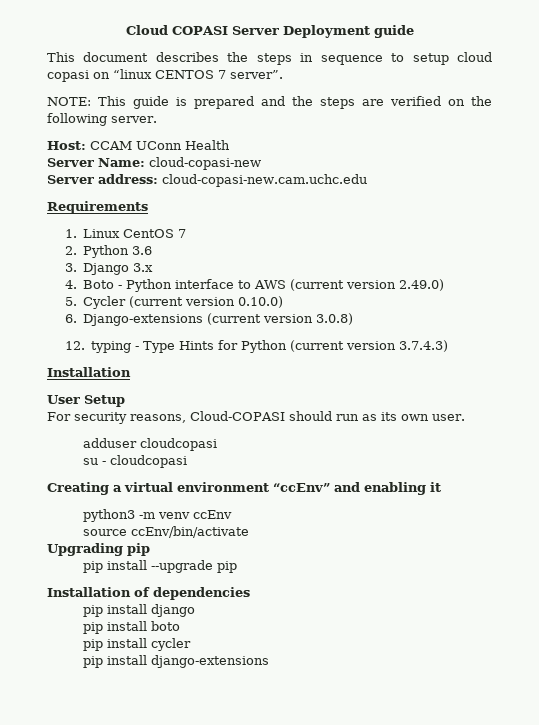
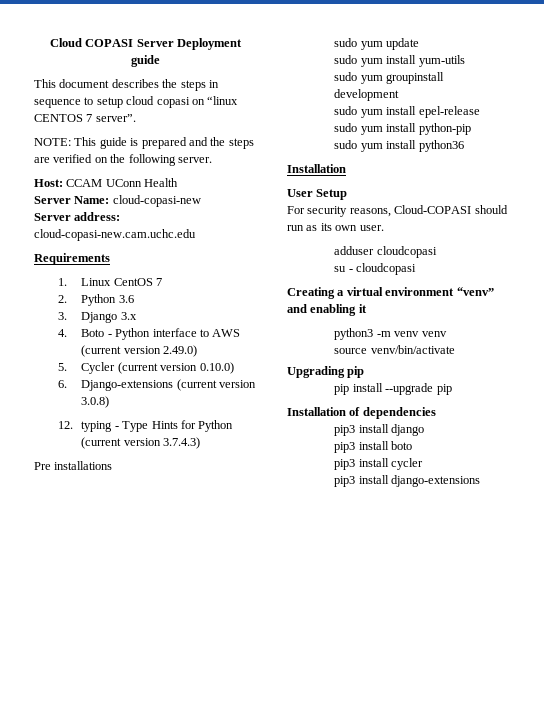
(449, 346) none -> [34,461,113,470] [334,38,420,50] [334,55,465,67] [334,72,445,84] [334,89,400,101] [334,106,480,118] [334,123,471,135] [334,140,464,152] // Pre installations // sudo yum update // sudo yum install yum-utils // sudo yum groupinstall development // sudo yum install epel-release // sudo yum install python-pip // sudo yum install python36
[273,483,330,492] “ccEnv” -> [456,287,494,296] “venv”
[192,510,232,519] ccEnv -> [421,331,447,337] venv
[130,526,249,538] ccEnv/bin/activate -> [370,345,455,354] venv/bin/activate
[82,605,103,617] pip -> [334,425,356,436] pip3
[82,622,103,634] pip -> [334,442,356,453] pip3
[82,639,103,651] pip -> [334,459,356,470] pip3
[82,656,103,668] pip -> [334,476,356,487] pip3

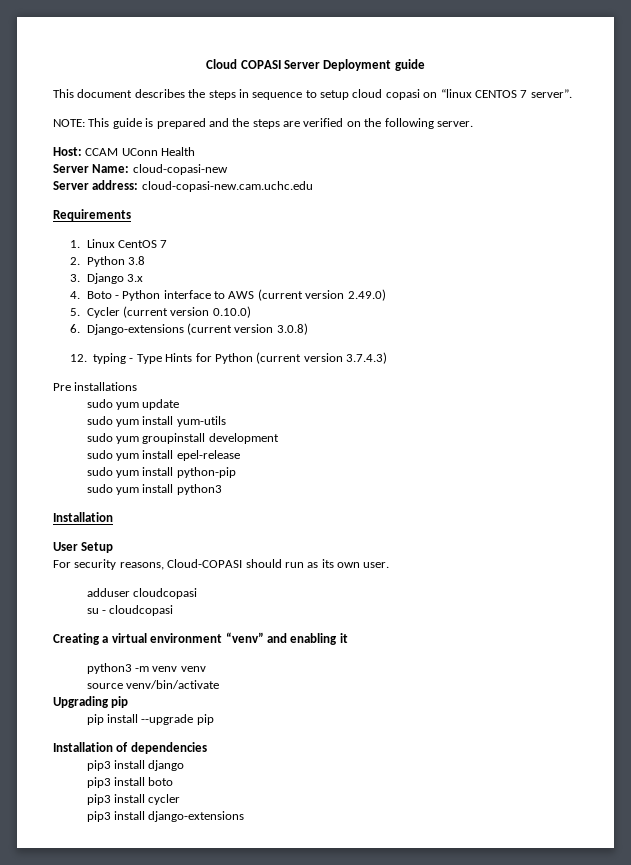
[118,295,134,303] 3.6 -> [127,256,145,265] 3.8
[418,140,464,152] python36 -> [176,484,222,495] python3

